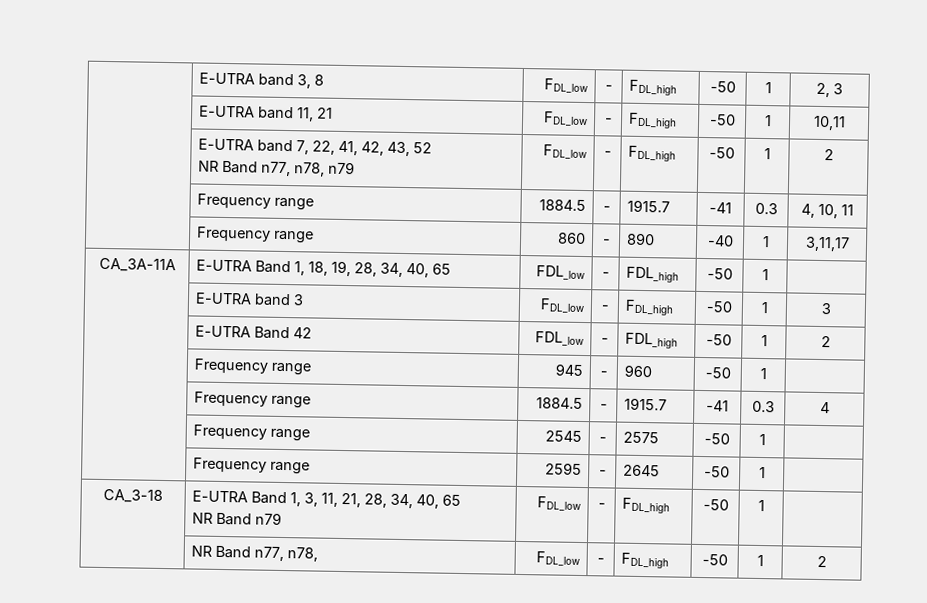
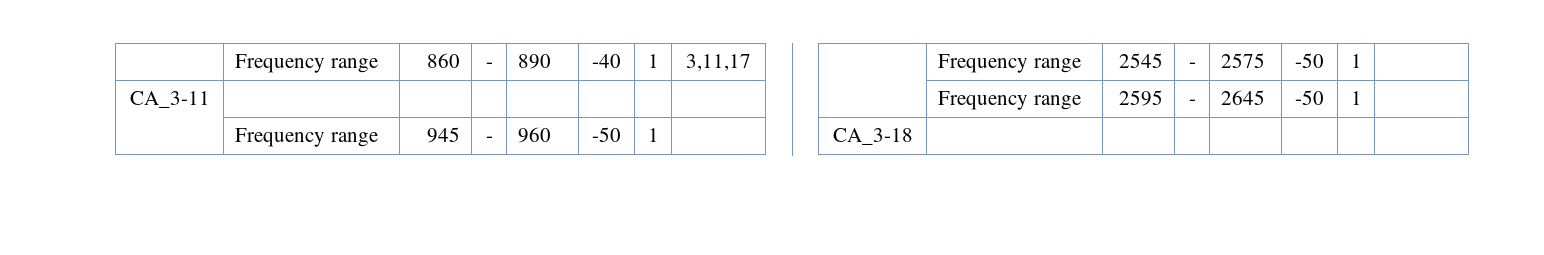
[198,72,324,89] [544,78,589,94] [604,84,613,91] [628,79,677,96] [709,81,736,93] [764,82,772,94] [816,82,843,98] [198,105,333,122] [543,111,589,127] [604,117,613,124] [627,112,677,129] [708,114,736,126] [763,115,772,127] [812,115,846,131] [197,138,432,157] [197,160,355,177] [543,144,588,160] [603,150,612,157] [627,145,676,162] [708,147,735,159] [763,148,771,160] [823,149,834,161] [196,193,314,211] [539,199,587,212] [602,205,611,212] [626,199,670,213] [709,202,732,214] [754,202,778,215] [801,203,854,219] | E-UTRA band 3, 8 | FDL_low | - | FDL_high | -50 | 1 | 2, 3 // | E-UTRA band 11, 21 | FDL_low | - | FDL_high | -50 | 1 | 10,11 // | E-UTRA band 7, 22, 41, 42, 43, 52 // NR Band n77, n78, n79 | FDL_low | - | FDL_high | -50 | 1 | 2 // | Frequency range | 1884.5 | - | 1915.7 | -41 | 0.3 | 4, 10, 11 // -> (235, 63) none
[98,257,176,273] [195,259,451,278] [536,265,586,281] [601,271,610,278] [625,266,679,283] [706,268,733,280] [761,268,769,281] [194,292,304,307] [540,298,586,314] [600,304,609,311] [624,299,674,316] [705,301,733,313] [760,301,769,314] [820,302,832,315] [194,325,312,340] [535,331,585,347] [600,337,609,344] [624,332,678,349] [705,334,732,346] [760,334,768,347] [820,335,831,348] CA_3A-11A | E-UTRA Band 1, 18, 19, 28, 34, 40, 65 | FDL_low | - | FDL_high | -50 | 1 | // | E-UTRA band 3 | FDL_low | - | FDL_high | -50 | 1 | 3 // | E-UTRA Band 42 | FDL_low | - | FDL_high | -50 | 1 | 2 -> [129,91,210,108] CA_3-11 | | | | | | |
[193,391,311,409] [536,397,584,410] [599,403,608,410] [623,397,667,411] [706,400,729,412] [751,400,775,413] [819,401,830,414] // | Frequency range | 1884.5 | - | 1915.7 | -41 | 0.3 | 4 -> (659, 135) none
[191,490,461,509] [191,512,282,526] [537,496,582,512] [597,502,606,509] [621,497,670,514] [702,499,729,511] [757,499,765,512] [190,545,318,562] [536,551,581,566] [596,557,605,564] [620,552,669,569] [701,554,728,566] [756,554,764,567] [816,555,827,568] E-UTRA Band 1, 3, 11, 21, 28, 34, 40, 65 // NR Band n79 | FDL_low | - | FDL_high | -50 | 1 | // | NR Band n77, n78, | FDL_low | - | FDL_high | -50 | 1 | 2 -> (913, 136) | | | | | |

